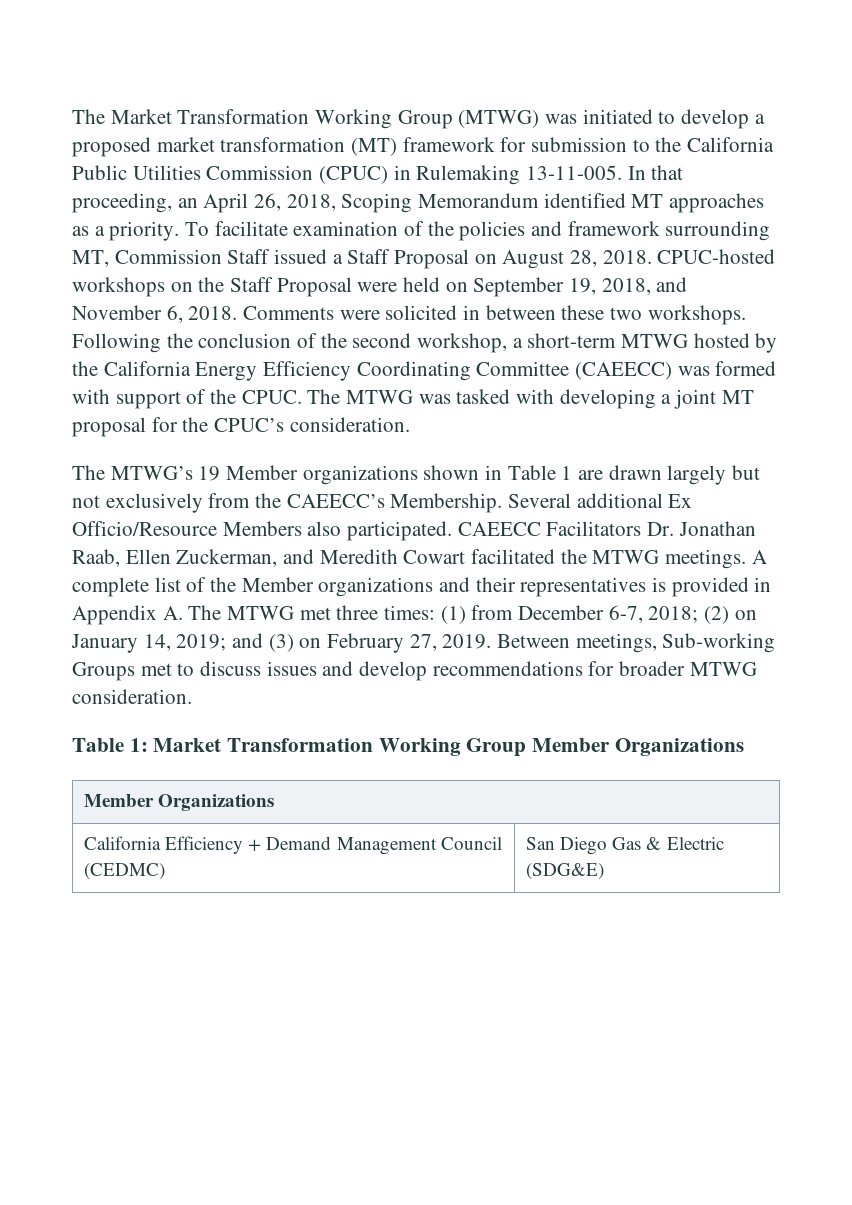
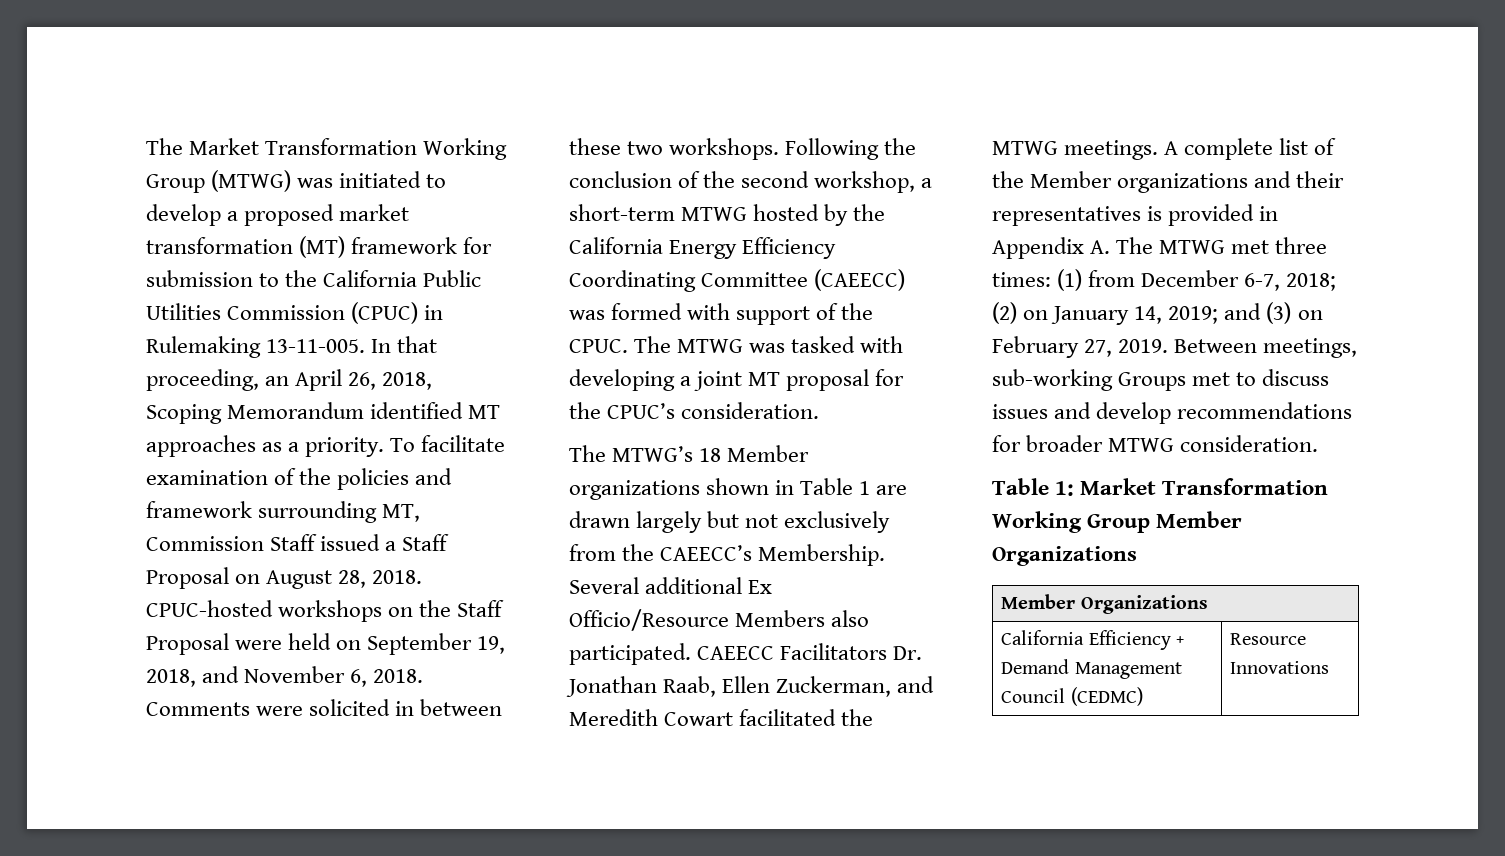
[198,466,221,481] 19 -> [699,448,722,462] 18
[662,633,776,653] Sub-working -> [992,369,1113,391] sub-working
[525,837,724,855] [525,863,604,880] San Diego Gas & Electric (SDG&E) -> [1230,633,1307,645] [1230,661,1330,674] Resource Innovations

